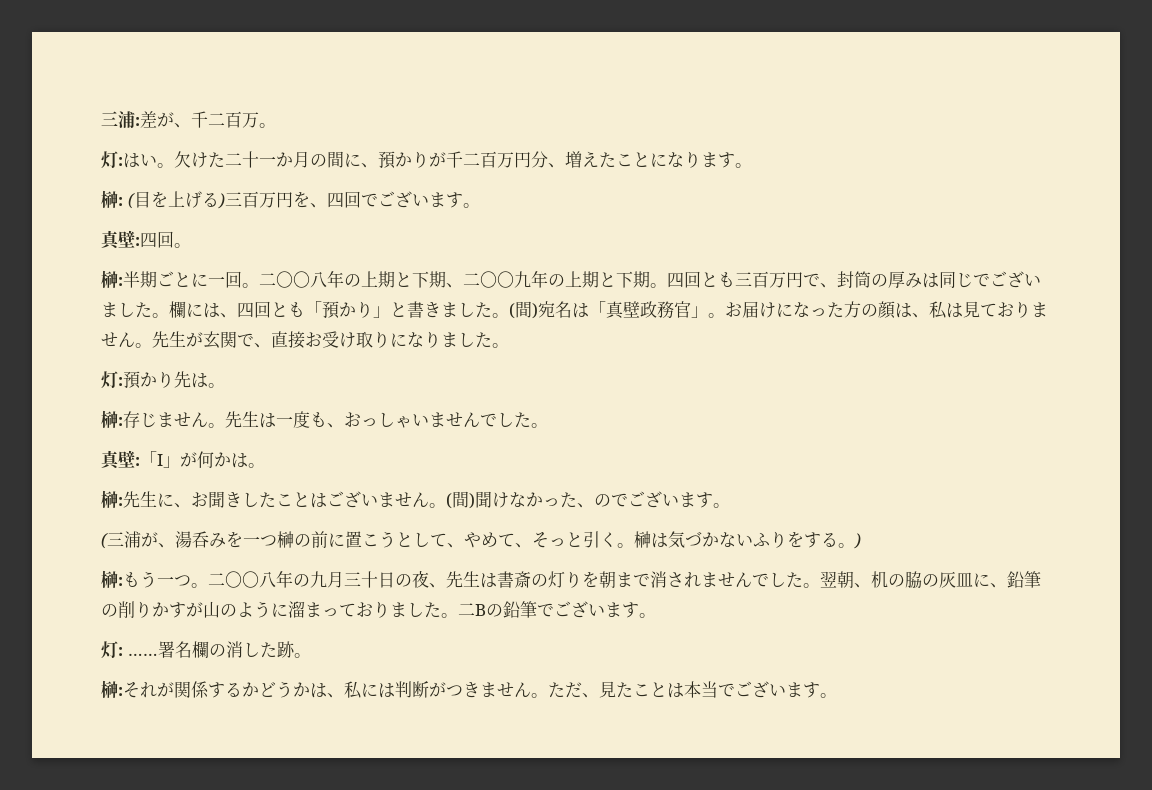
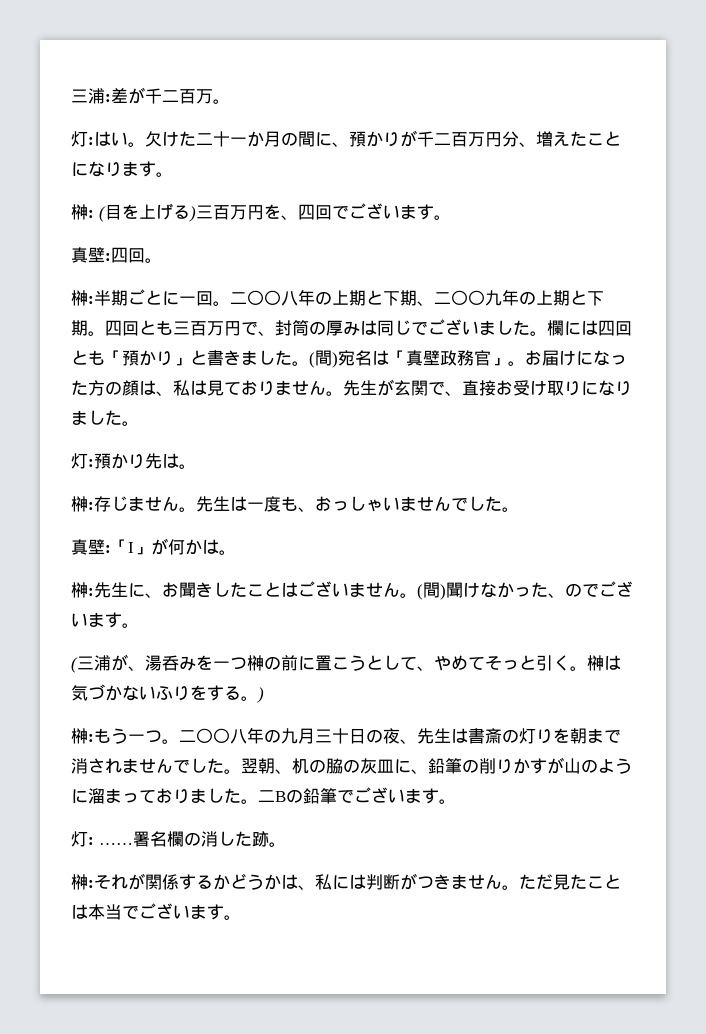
[174,123,191,128] 、 -> (145, 95) none
[220,313,237,318] 、 -> (598, 327) none
[515,543,532,548] 、 -> (485, 663) none
[582,693,599,698] 、 -> (553, 881) none

